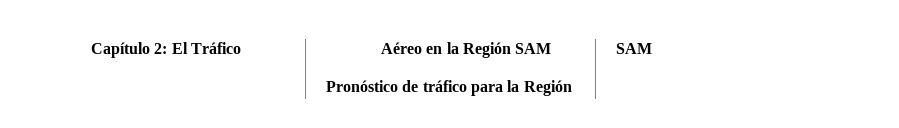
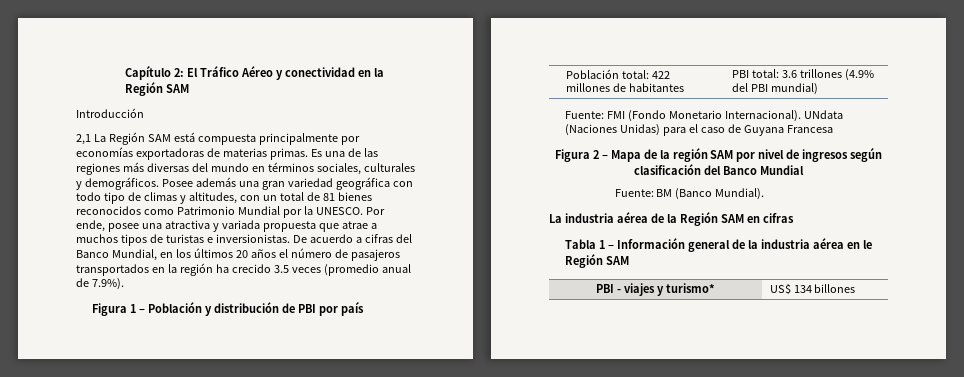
(423, 48) none -> [275,67,355,80] y conectividad
[326,80,572,96] [616,43,652,54] Pronóstico de tráfico para la Región SAM -> [76,108,144,118] [76,132,360,145] [76,147,378,160] [76,162,415,175] [76,177,413,190] [76,192,372,204] [76,206,385,218] [76,220,377,232] [76,234,412,246] [76,248,400,261] [76,263,411,276] [76,278,124,290] [92,302,365,316] [566,69,671,79] [566,83,685,92] [732,69,875,81] [732,83,819,95] [565,110,844,122] [565,124,834,136] [554,148,883,162] [634,164,804,175] [614,188,765,200] [549,212,794,226] [565,238,873,252] [565,254,630,268] [595,283,715,296] [769,283,856,295] Introducción // 2,1 La Región SAM está compuesta principalmente por economías exportadoras de materias primas. Es una de las regiones más diversas del mundo en términos sociales, culturales y demográficos. Posee además una gran variedad geográfica con todo tipo de climas y altitudes, con un total de 81 bienes reconocidos como Patrimonio Mundial por la UNESCO. Por ende, posee una atractiva y variada propuesta que atrae a muchos tipos de turistas e inversionistas. De acuerdo a cifras del Banco Mundial, en los últimos 20 años el número de pasajeros transportados en la región ha crecido 3.5 veces (promedio anual de 7.9%). // Figura 1 – Población y distribución de PBI por país // Población total: 422 millones de habitantes | PBI total: 3.6 trillones (4.9% del PBI mundial) // Fuente: FMI (Fondo Monetario Internacional). UNdata (Naciones Unidas) para el caso de Guyana Francesa // Figura 2 – Mapa de la región SAM por nivel de ingresos según clasificación del Banco Mundial // Fuente: BM (Banco Mundial). // La industria aérea de la Región SAM en cifras // Tabla 1 – Información general de la industria aérea en le Región SAM // PBI - viajes y turismo* | US$ 134 billones

